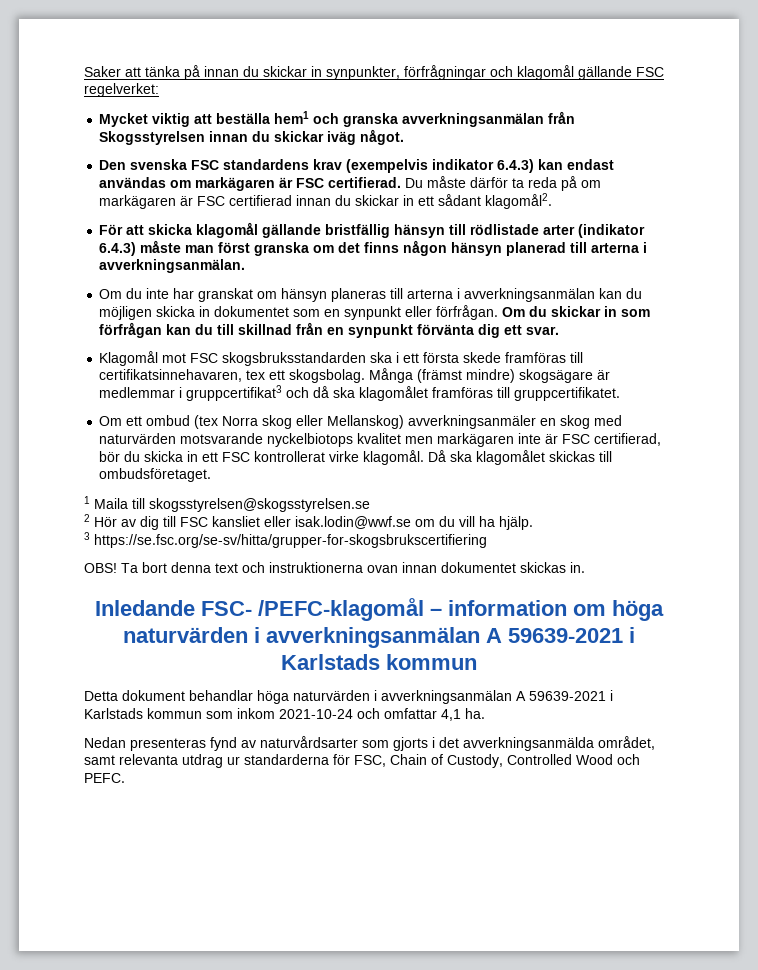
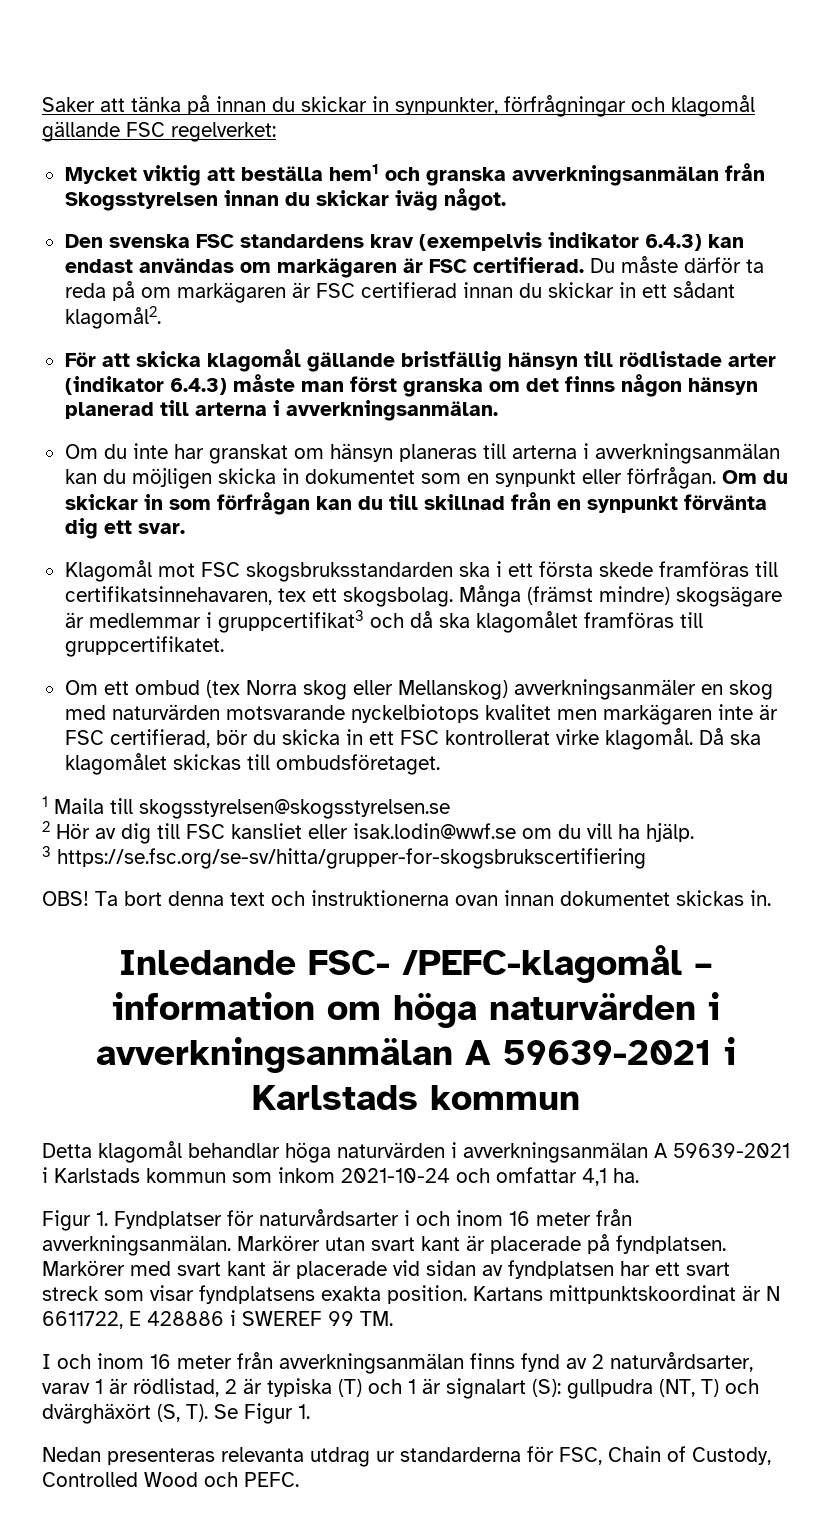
[122,690,185,701] dokument -> [98,1141,182,1163] klagomål
[84,736,655,751] [84,755,115,765] Nedan presenteras fynd av naturvårdsarter som gjorts i det avverkningsanmälda området, samt -> [42,1209,632,1231] [42,1234,726,1256] [42,1260,730,1279] [42,1285,780,1304] [42,1310,393,1329] [42,1352,753,1374] [42,1378,759,1399] [42,1403,310,1424] [42,1447,215,1465] Figur 1. Fyndplatser för naturvårdsarter i och inom 16 meter från avverkningsanmälan. Markörer utan svart kant är placerade på fyndplatsen. Markörer med svart kant är placerade vid sidan av fyndplatsen har ett svart streck som visar fyndplatsens exakta position. Kartans mittpunktskoordinat är N 6611722, E 428886 i SWEREF 99 TM. // I och inom 16 meter från avverkningsanmälan finns fynd av 2 naturvårdsarter, varav 1 är rödlistad, 2 är typiska (T) och 1 är signalart (S): gullpudra (NT, T) och dvärghäxört (S, T). Se Figur 1. // Nedan presenteras

